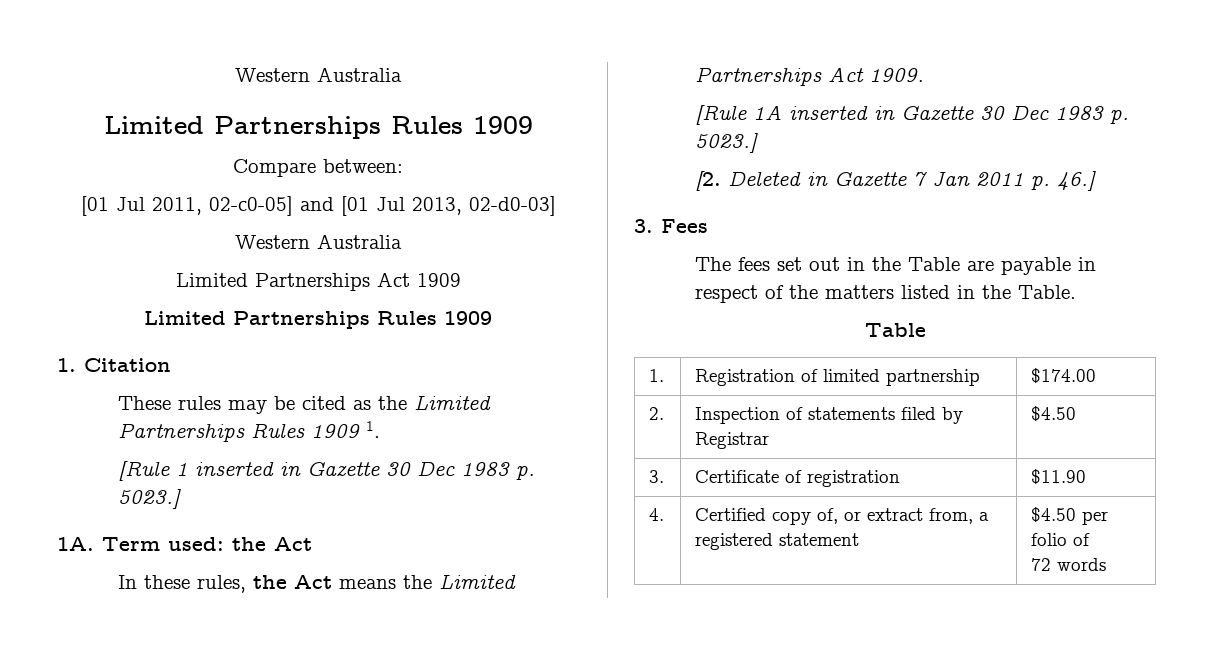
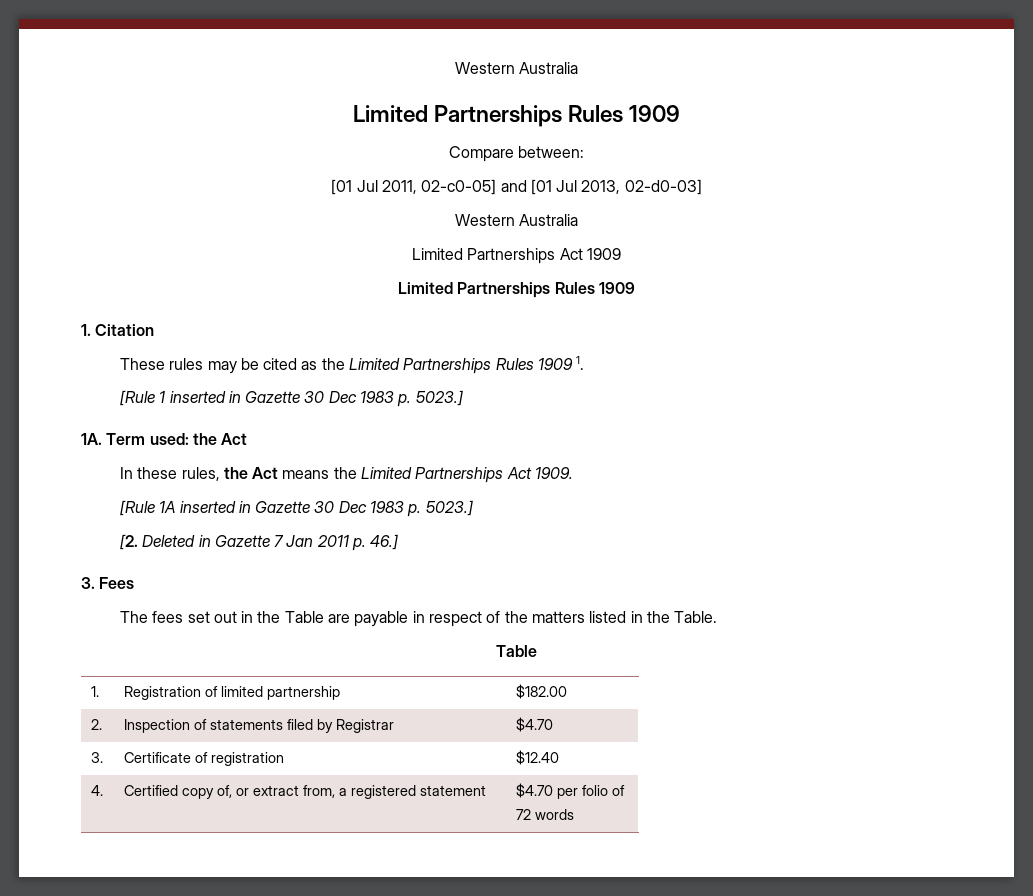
[1031,368,1097,384] $174.00 -> [516,684,568,699] $182.00
[1031,406,1077,422] $4.50 -> [516,717,554,732] $4.70
[1031,469,1087,485] $11.90 -> [516,750,560,765] $12.40
[1031,507,1077,523] $4.50 -> [516,783,554,798] $4.70

